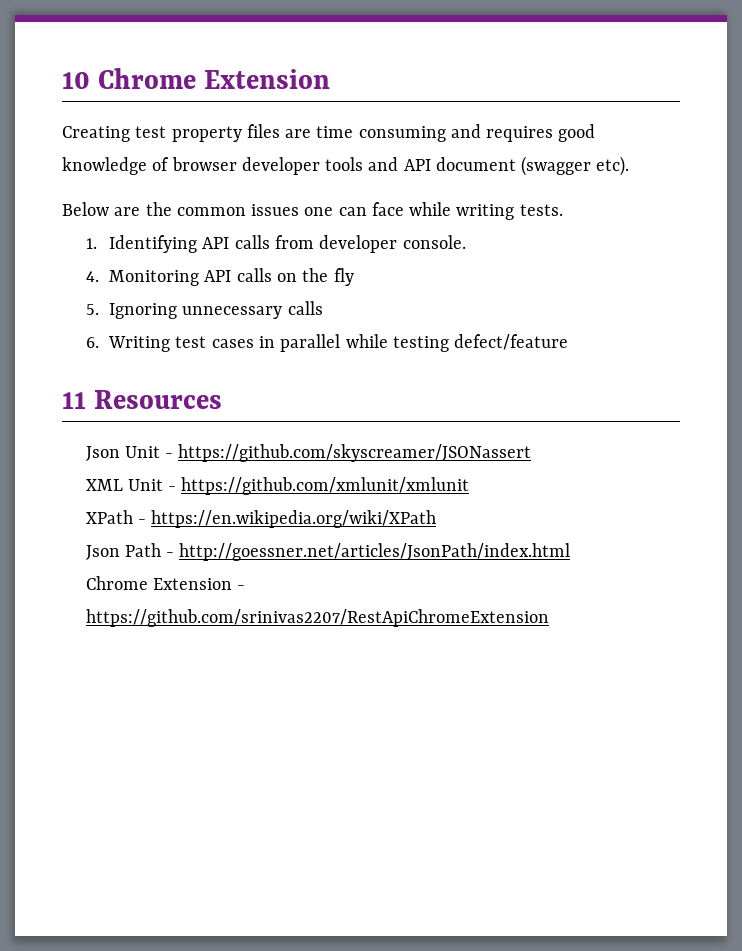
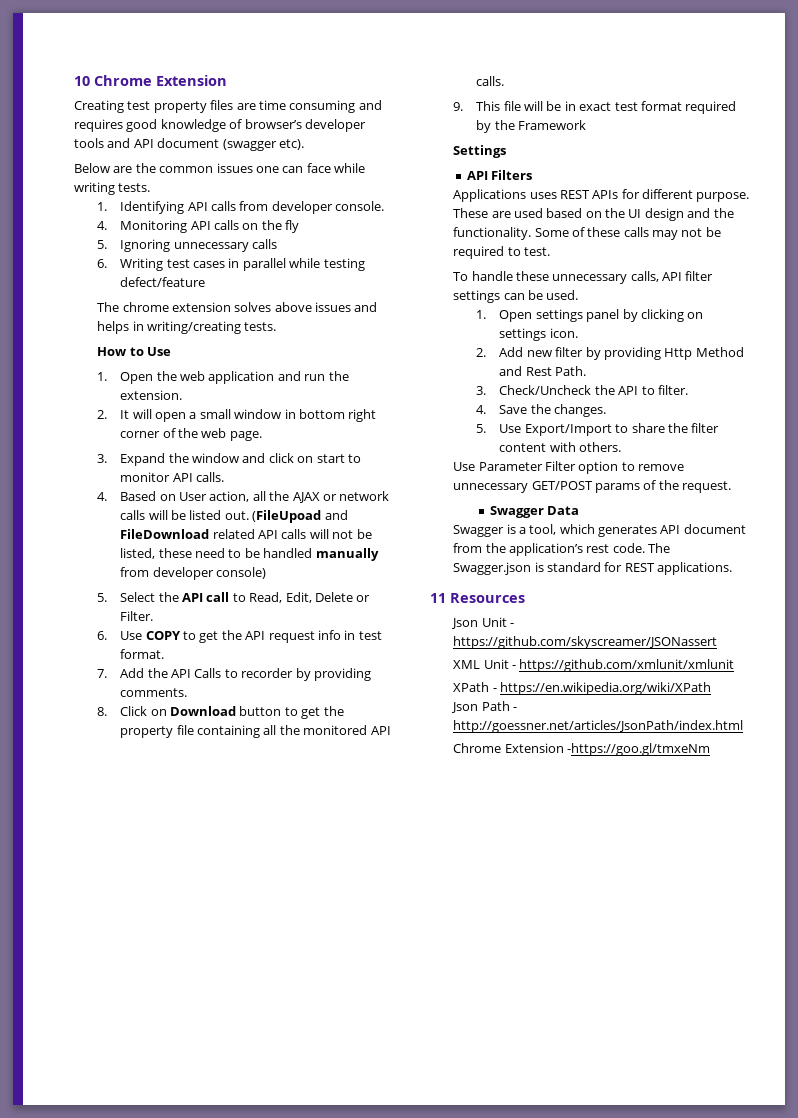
[171,157,237,171] browser -> [244,119,302,129] browser’s
(569, 342) none -> [97,302,378,312] [97,321,277,334] [97,347,171,356] [97,371,349,384] [120,390,183,400] [97,409,377,422] [120,428,262,441] [97,453,361,466] [120,472,225,482] [97,491,390,503] [120,510,348,523] [120,529,372,539] [120,548,379,561] [120,567,267,580] [97,592,371,603] [120,611,154,621] [97,630,382,643] [120,649,165,659] [97,668,371,681] [120,688,188,697] [97,706,344,719] [120,725,391,738] [476,76,505,86] [453,101,737,114] [476,120,587,133] [453,145,507,158] [466,170,533,180] [453,189,750,202] [453,208,734,221] [453,227,721,240] [453,246,550,259] [453,271,714,284] [453,290,579,303] [476,309,704,322] [499,328,578,341] [476,347,744,360] [499,366,587,376] [476,385,688,395] [476,404,607,417] [476,423,720,436] [499,442,622,452] [453,461,685,474] [453,480,732,493] [490,506,580,518] [453,524,746,537] [453,543,671,556] [453,562,733,575] // The chrome extension solves above issues and helps in writing/creating tests. // How to Use // 1. Open the web application and run the extension. // 2. It will open a small window in bottom right corner of the web page. // 3. Expand the window and click on start to monitor API calls. // 4. Based on User action, all the AJAX or network calls will be listed out. (FileUpoad and FileDownload related API calls will not be listed, these need to be handled manually from developer console) // 5. Select the API call to Read, Edit, Delete or Filter. // 6. Use COPY to get the API request info in test format. // 7. Add the API Calls to recorder by providing comments. // 8. Click on Download button to get the property file containing all the monitored API calls. // 9. This file will be in exact test format required by the Framework // Settings // API Filters // Applications uses REST APIs for different purpose. These are used based on the UI design and the functionality. Some of these calls may not be required to test. // To handle these unnecessary calls, API filter settings can be used. // 1. Open settings panel by clicking on settings icon. // 2. Add new filter by providing Http Method and Rest Path. // 3. Check/Uncheck the API to filter. // 4. Save the changes. // 5. Use Export/Import to share the filter content with others. // Use Parameter Filter option to remove unnecessary GET/POST params of the request. // Swagger Data // Swagger is a tool, which generates API document from the application’s rest code. The Swagger.json is standard for REST applications.
[237,585,246,590] [85,609,549,627] - https://github.com/srinivas2207/RestApiChromeExtension -> [566,743,710,756] -https://goo.gl/tmxeNm

